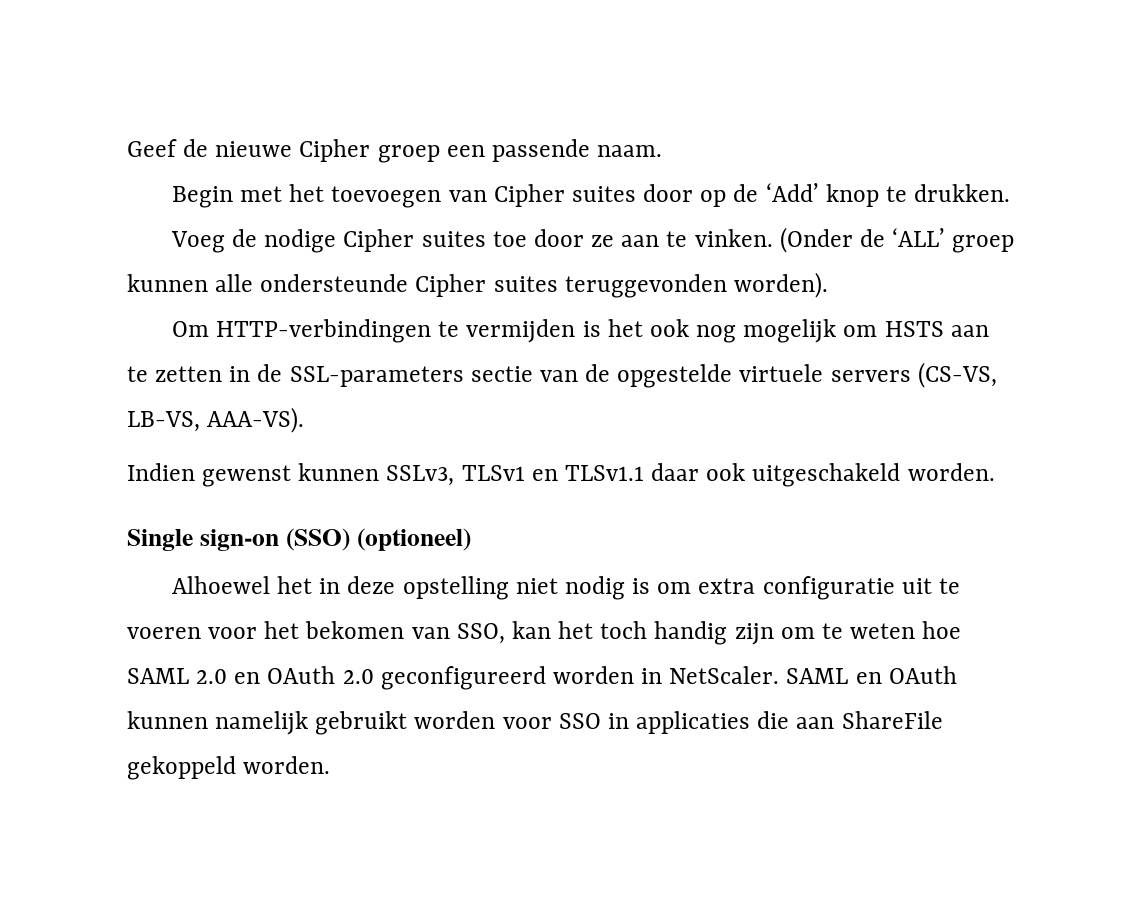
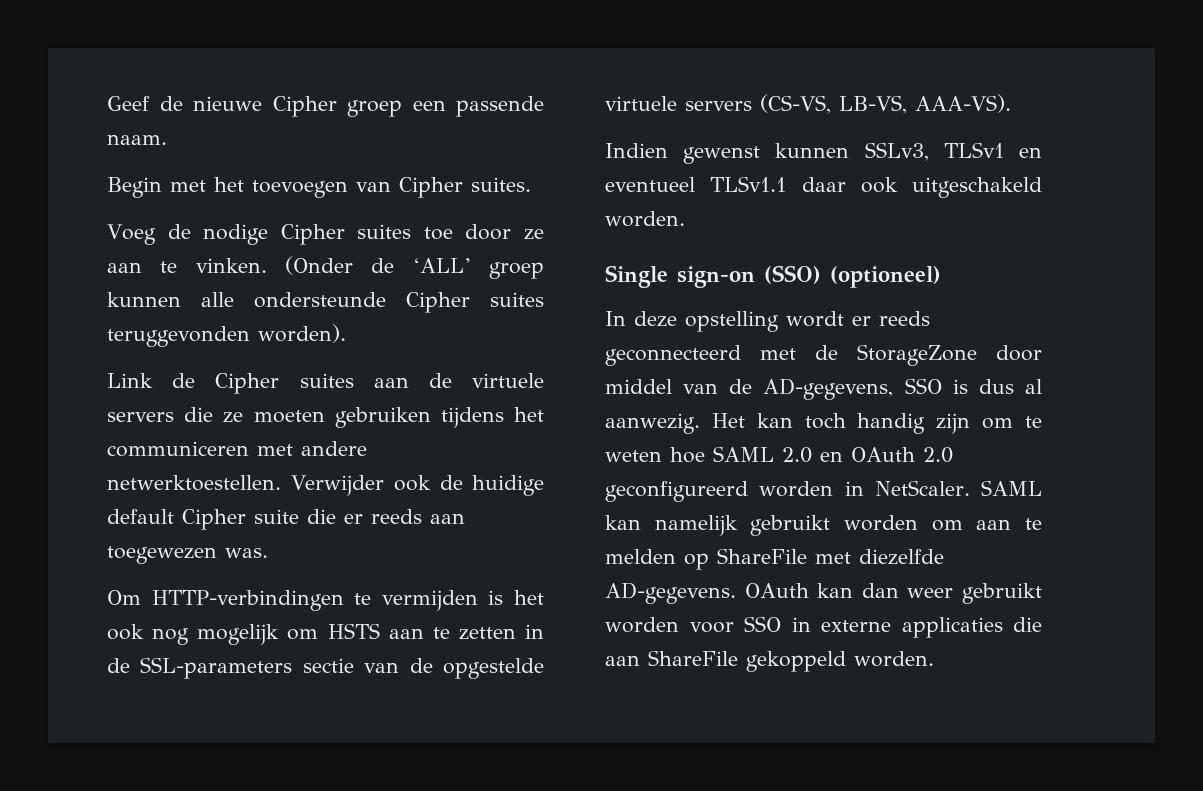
[571,183,1011,207] suites door op de ‘Add’ knop te drukken. -> [471,177,531,192] suites.
(828, 285) none -> [107,373,544,394] [107,407,544,428] [107,441,367,457] [107,475,544,496] [107,509,465,530] [107,546,268,564] // Link de Cipher suites aan de virtuele servers die ze moeten gebruiken tijdens het communiceren met andere netwerktoestellen. Verwijder ook de huidige default Cipher suite die er reeds aan toegewezen was.
(558, 475) none -> [605,177,695,192] eventueel
[171,576,960,600] [127,621,594,644] Alhoewel het in deze opstelling niet nodig is om extra configuratie uit te voeren voor het bekomen van SSO, kan het -> [605,311,930,332] [605,344,1042,366] [605,378,1042,400] [605,413,793,434] In deze opstelling wordt er reeds geconnecteerd met de StorageZone door middel van de AD-gegevens, SSO is dus al aanwezig. Het kan
[855,666,957,684] [127,711,309,735] en OAuth kunnen namelijk -> [605,515,1042,536] [605,548,944,570] [605,582,954,604] kan namelijk gebruikt worden om aan te melden op ShareFile met diezelfde AD-gegevens. OAuth kan dan weer
(629, 721) none -> [821,620,891,632] externe

